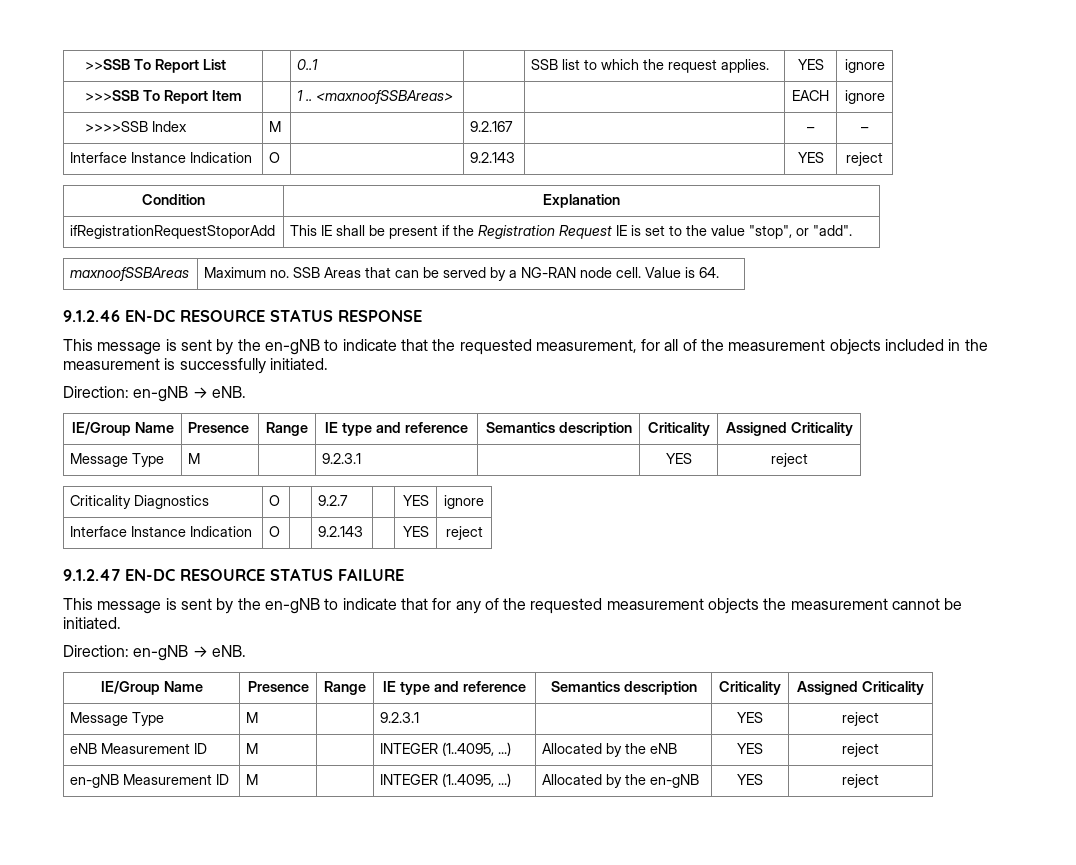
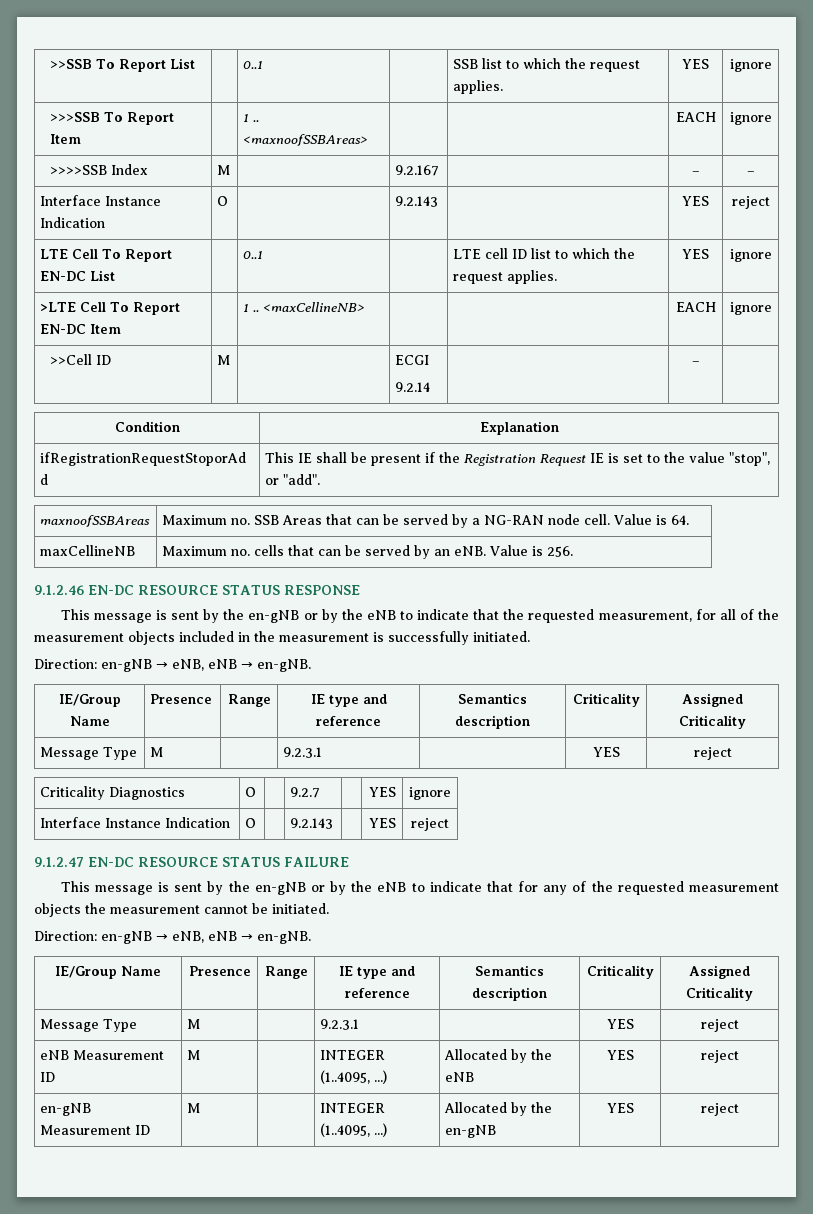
(883, 159) none -> [40,249,173,262] [40,270,116,281] [243,251,264,259] [453,248,636,259] [453,270,558,284] [682,249,709,259] [729,249,772,262] [40,302,181,315] [40,324,122,334] [243,302,366,312] [675,302,716,312] [729,302,772,315] [49,354,111,365] [217,355,231,365] [395,355,430,365] [395,382,431,392] [691,361,700,365] // LTE Cell To Report EN-DC List | | 0..1 | | LTE cell ID list to which the request applies. | YES | ignore // >LTE Cell To Report EN-DC Item | | 1 .. <maxCellineNB> | | | EACH | ignore // >>Cell ID | M | | ECGI // 9.2.14 | | – |
(720, 272) none -> [40,545,136,556] [162,545,574,559] // maxCellineNB | Maximum no. cells that can be served by an eNB. Value is 256.
(320, 347) none -> [303,609,396,623] or by the eNB
[211,386,246,398] eNB. -> [172,659,311,672] eNB, eNB → en-gNB.
(320, 606) none -> [310,881,407,895] or by the eNB
[211,645,246,657] eNB. -> [172,931,311,944] eNB, eNB → en-gNB.

